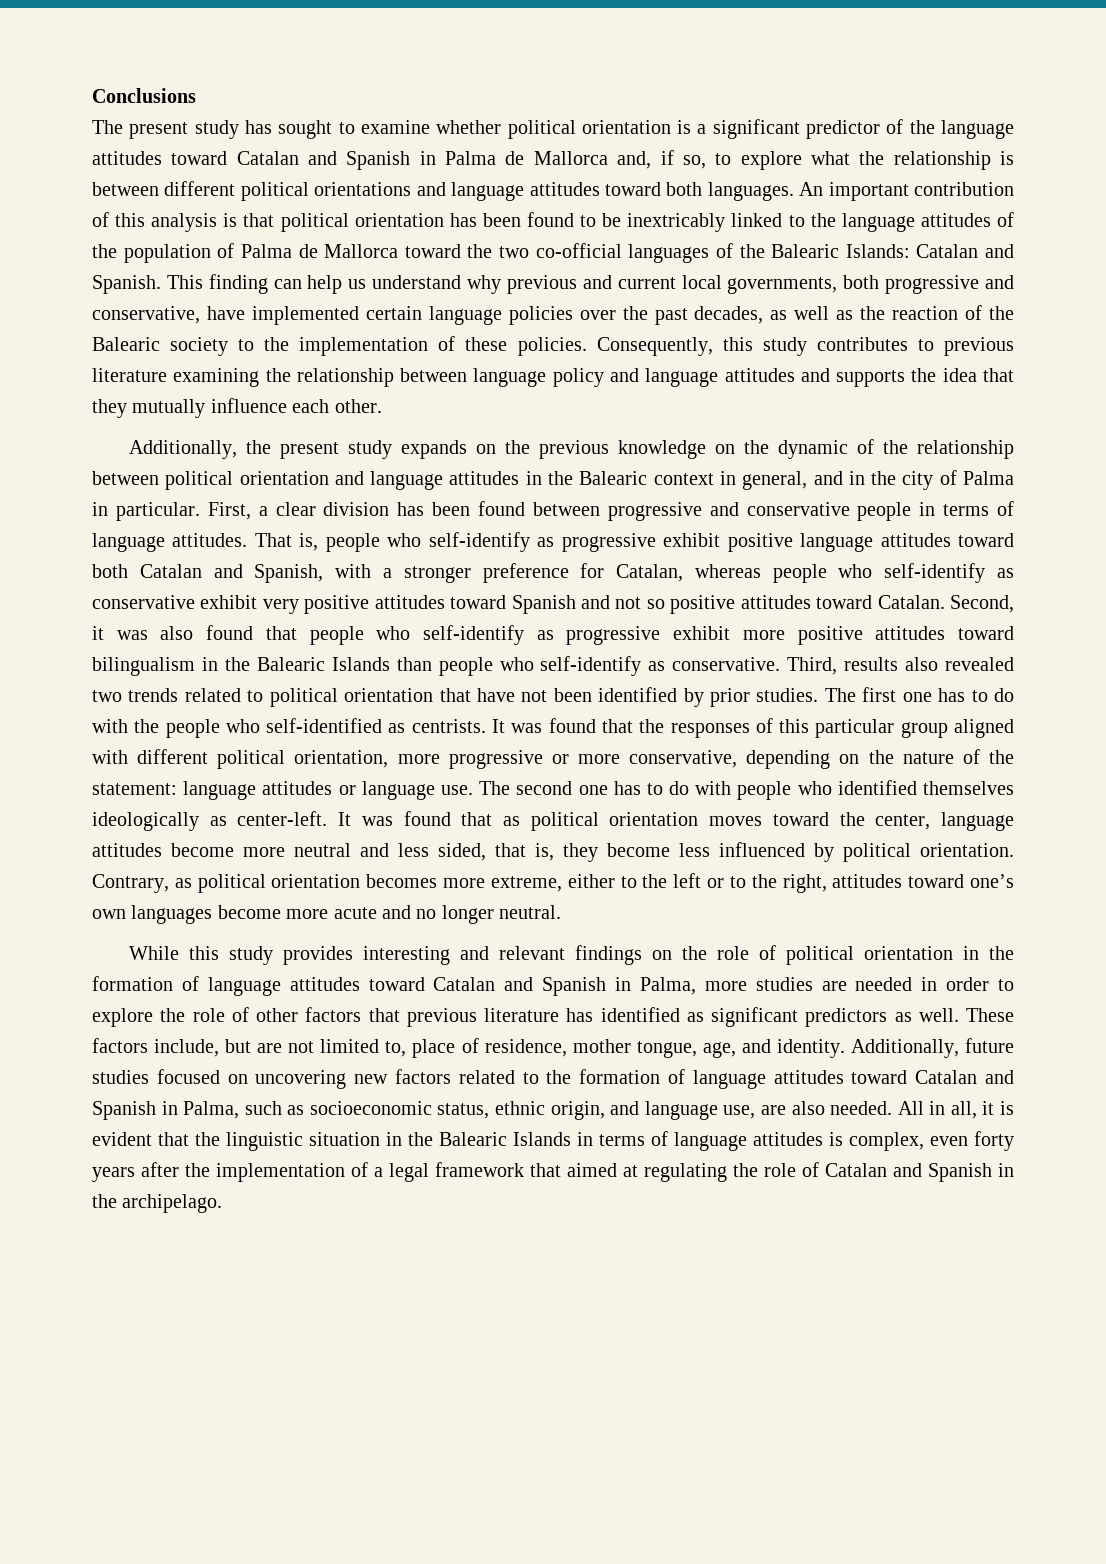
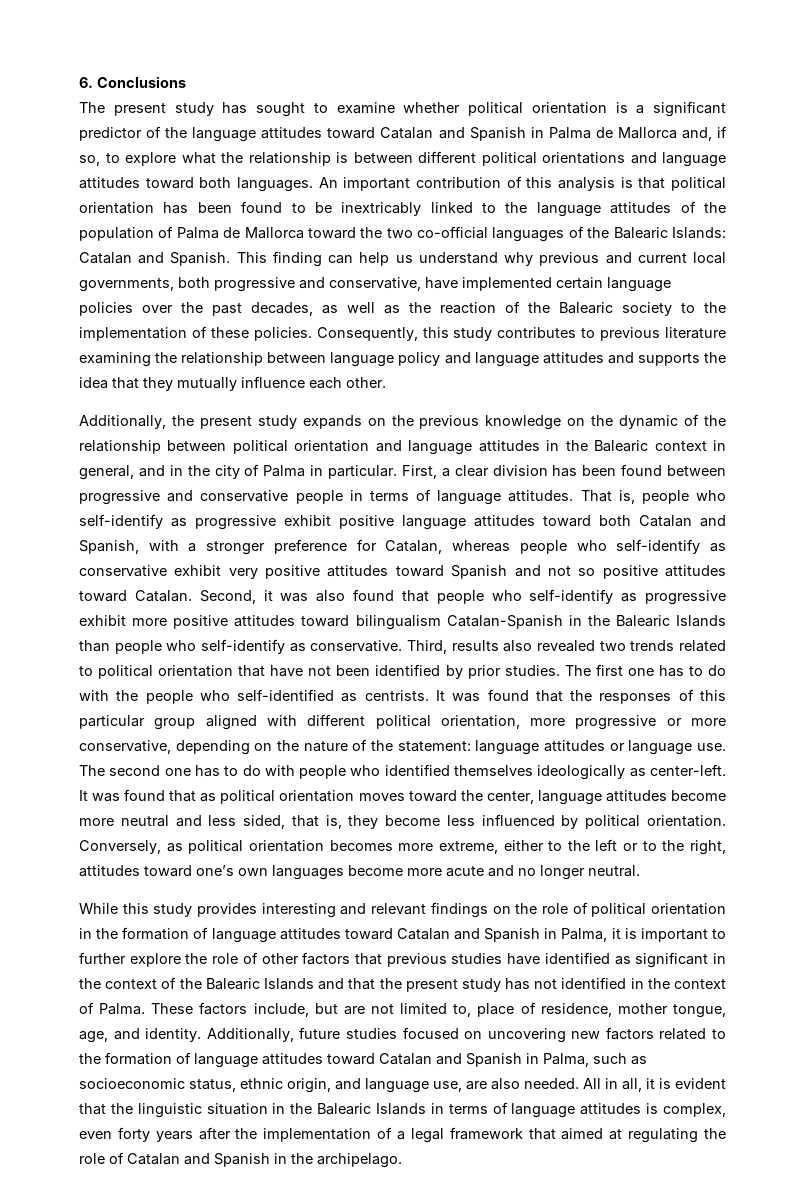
(92, 95) none -> [79,77,93,88] 6.
(195, 666) none -> [446,615,563,629] Catalan-Spanish
[92,874,169,893] Contrary, -> [79,840,161,854] Conversely,
[704,977,1014,991] more studies are needed in order to -> [611,928,726,942] [79,952,126,964] it is important to further
[484,1008,594,1022] literature has -> [451,953,541,965] studies have
[805,1008,959,1027] predictors as well. -> [712,953,726,964] [79,977,726,992] [79,1002,146,1015] in the context of the Balearic Islands and that the present study has not identified in the context of Palma.

